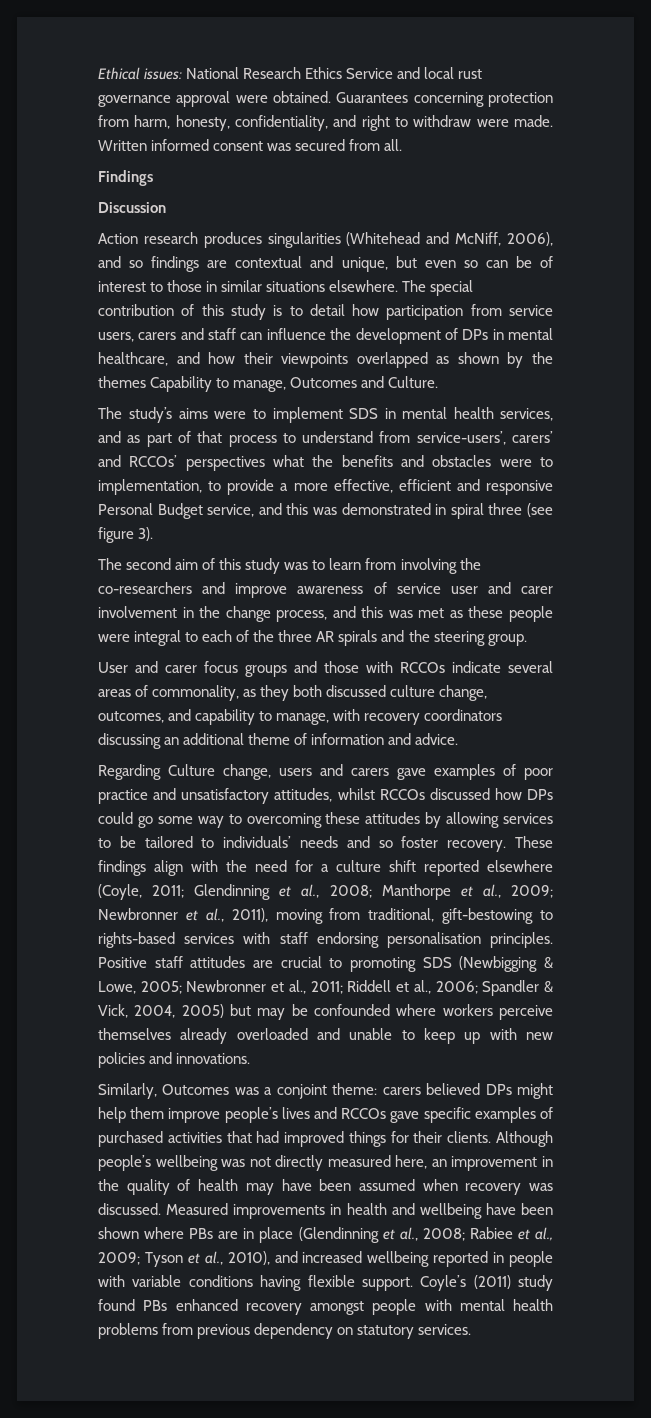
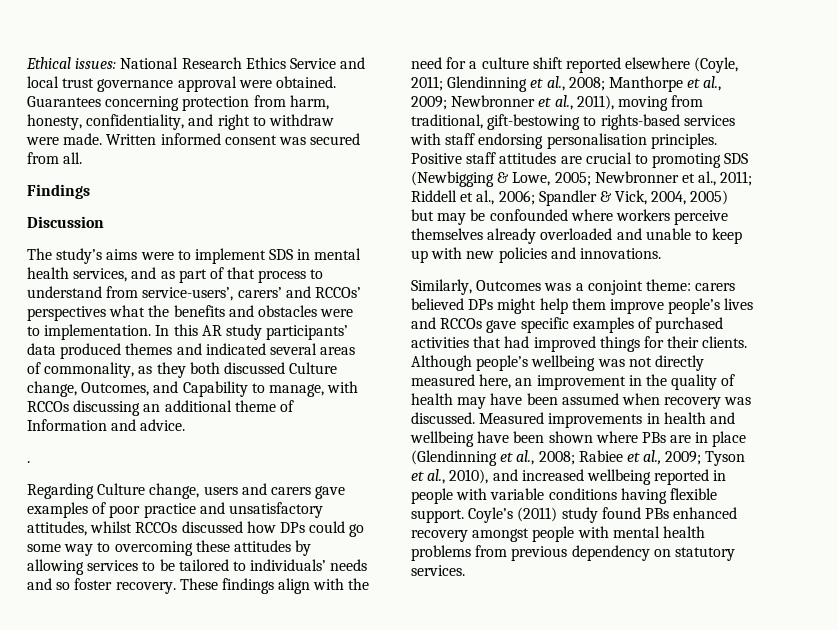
[458,69,483,79] rust -> [62,78,95,88] trust
[98,232,554,248] [98,256,553,272] [98,280,474,296] [98,304,553,320] [98,328,553,344] [98,352,553,368] [98,376,439,392] // Action research produces singularities (Whitehead and McNiff, 2006), and so findings are contextual and unique, but even so can be of interest to those in similar situations elsewhere. The special contribution of this study is to detail how participation from service users, carers and staff can influence the development of DPs in mental healthcare, and how their viewpoints overlapped as shown by the themes Capability to manage, Outcomes and Culture. -> (104, 222) none
[98,479,553,495] [98,503,553,519] [98,527,154,543] [98,558,481,574] [98,582,553,598] [98,606,553,622] [98,630,527,646] [98,661,501,677] implementation, to provide a more effective, efficient and responsive Personal Budget service, and this was demonstrated in spiral three (see figure 3). // The second aim of this study was to learn from involving the co-researchers and improve awareness of service user and carer involvement in the change process, and this was met as these people were integral to each of the three AR spirals and the steering group. // User and carer focus groups and those with RCCOs indicate -> [44,324,349,340] [27,343,266,359] implementation. In this AR study participants’ data produced themes and indicated
[390,685,488,701] [98,709,256,725] culture change, outcomes, and capability -> [289,362,338,374] [27,381,248,397] Culture change, Outcomes, and Capability
[364,709,503,725] recovery coordinators -> [27,401,69,412] RCCOs
[311,733,385,745] information -> [27,419,107,431] Information
(459, 739) none -> [27,461,30,463] // .

